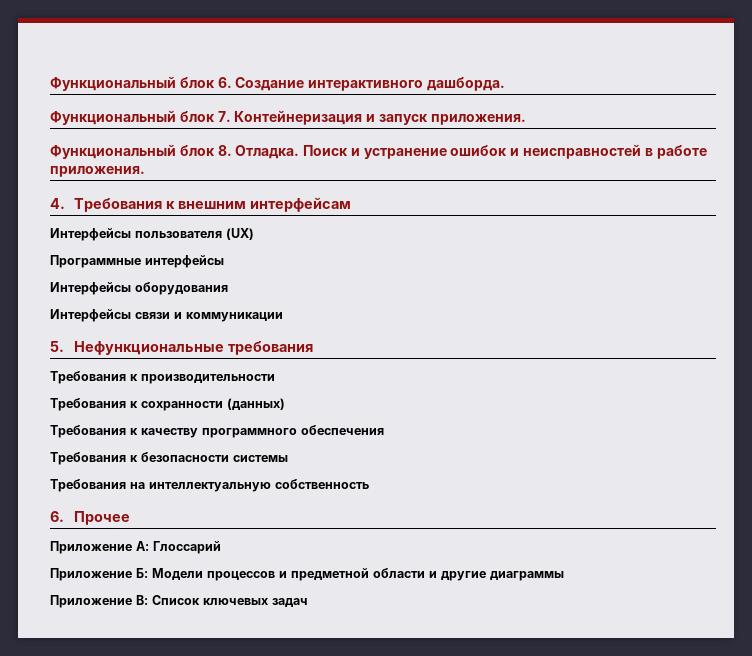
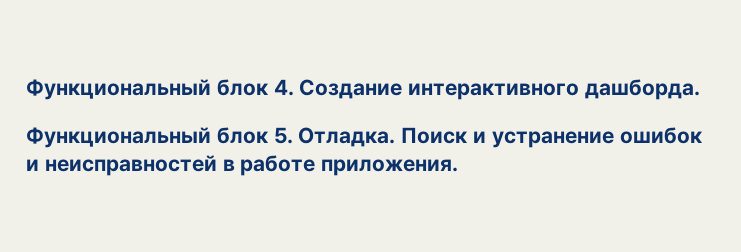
[50,76,232,91] Функциональный блок 6. -> [26,79,294,100] Функциональный блок 4.
[217,110,526,125] [50,144,232,159] 7. Контейнеризация и запуск приложения. // Функциональный блок 8. -> [273,127,293,144] 5.
[50,197,351,212] [50,228,254,241] [50,255,224,268] [50,282,228,295] [50,309,283,322] [50,341,313,355] [50,371,275,384] [50,398,285,411] [50,425,384,438] [50,452,288,465] [50,479,369,492] [50,511,131,525] [50,541,221,554] [50,568,564,581] [50,595,308,608] // 4. Требования к внешним интерфейсам // Интерфейсы пользователя (UX) // Программные интерфейсы // Интерфейсы оборудования // Интерфейсы связи и коммуникации // 5. Нефункциональные требования // Требования к производительности // Требования к сохранности (данных) // Требования к качеству программного обеспечения // Требования к безопасности системы // Требования на интеллектуальную собственность // 6. Прочее // Приложение А: Глоссарий // Приложение Б: Модели процессов и предметной области и другие диаграммы // Приложение В: Список ключевых задач -> (459, 167) none

